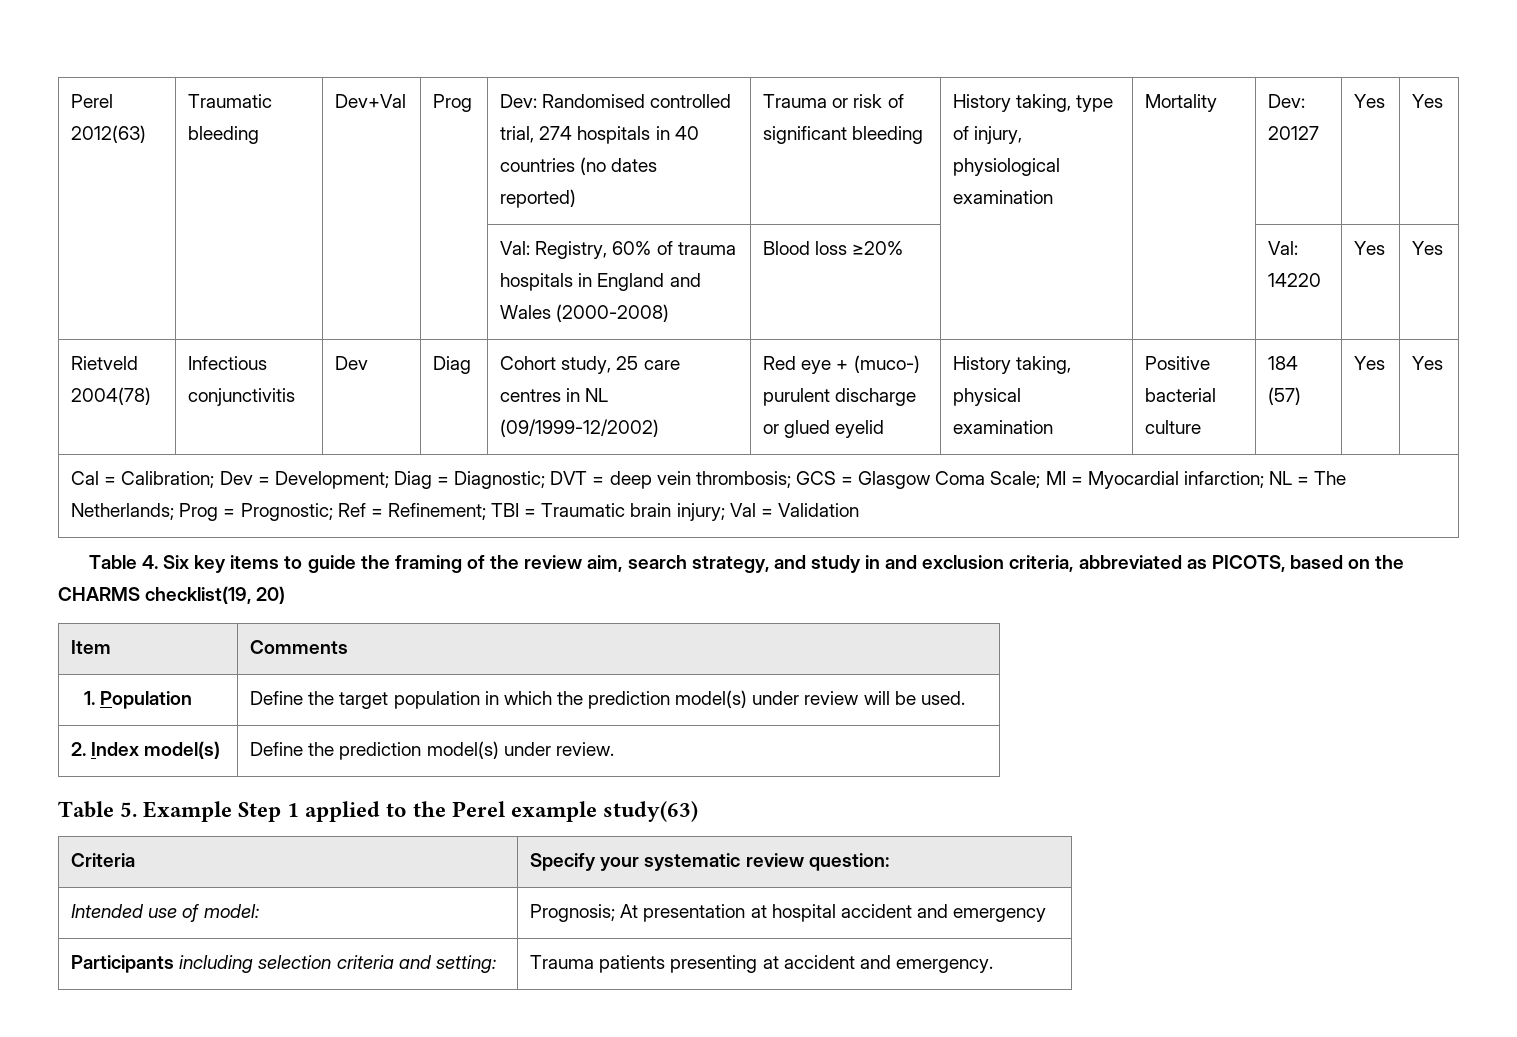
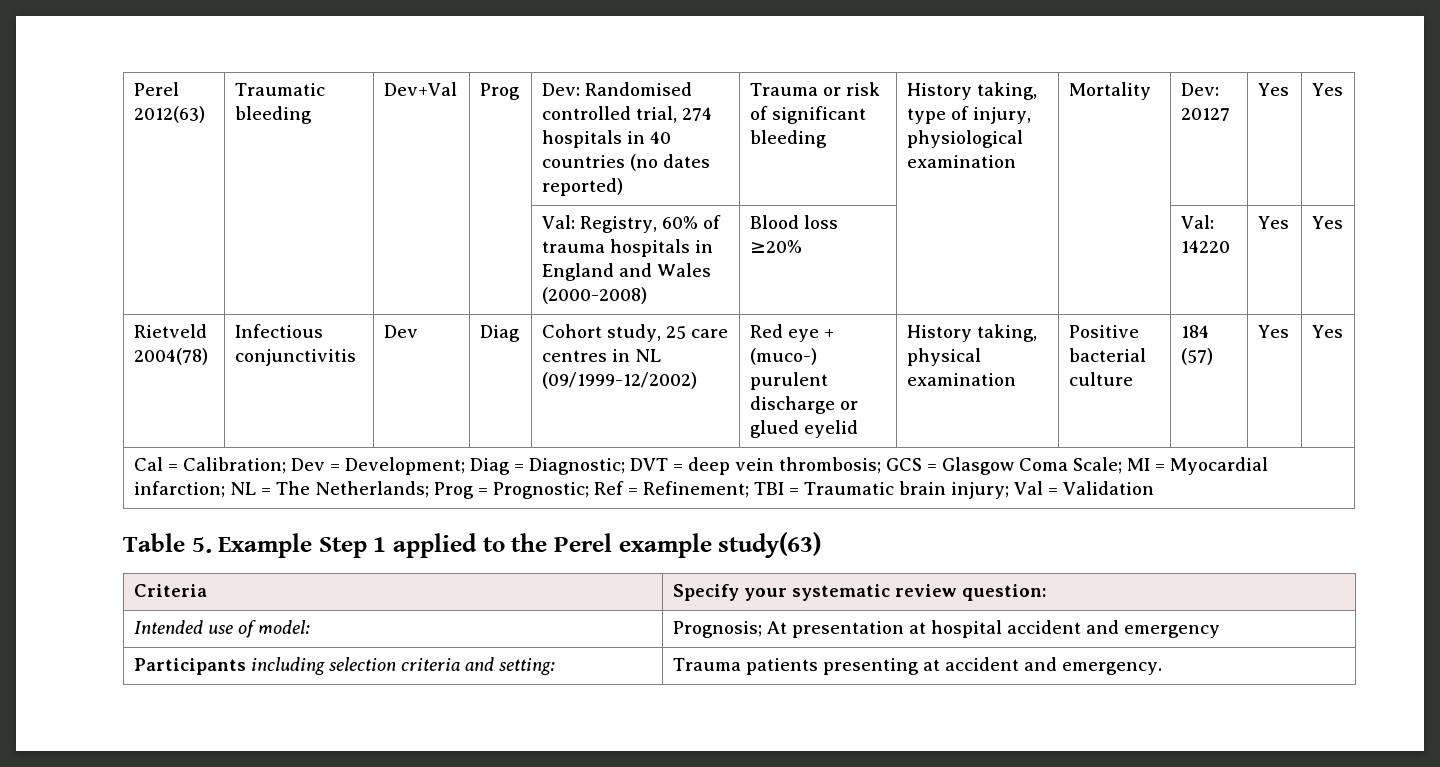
[88,555,1405,573] [58,586,286,604] [71,640,112,654] [250,640,349,654] [84,691,193,709] [250,690,965,709] [71,741,221,759] [250,741,614,760] // Table 4. Six key items to guide the framing of the review aim, search strategy, and study in and exclusion criteria, abbreviated as PICOTS, based on the CHARMS checklist(19, 20) // Item | Comments // 1. Population | Define the target population in which the prediction model(s) under review will be used. // 2. Index model(s) | Define the prediction model(s) under review. -> (1154, 488) none

